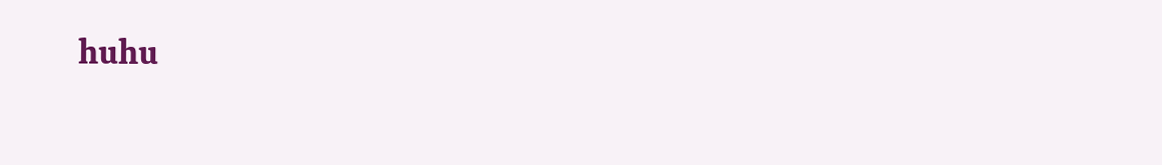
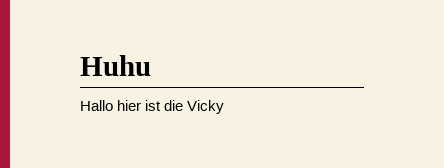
[78,37,159,65] huhu -> [80,55,151,76] [80,100,225,114] Huhu // Hallo hier ist die Vicky

